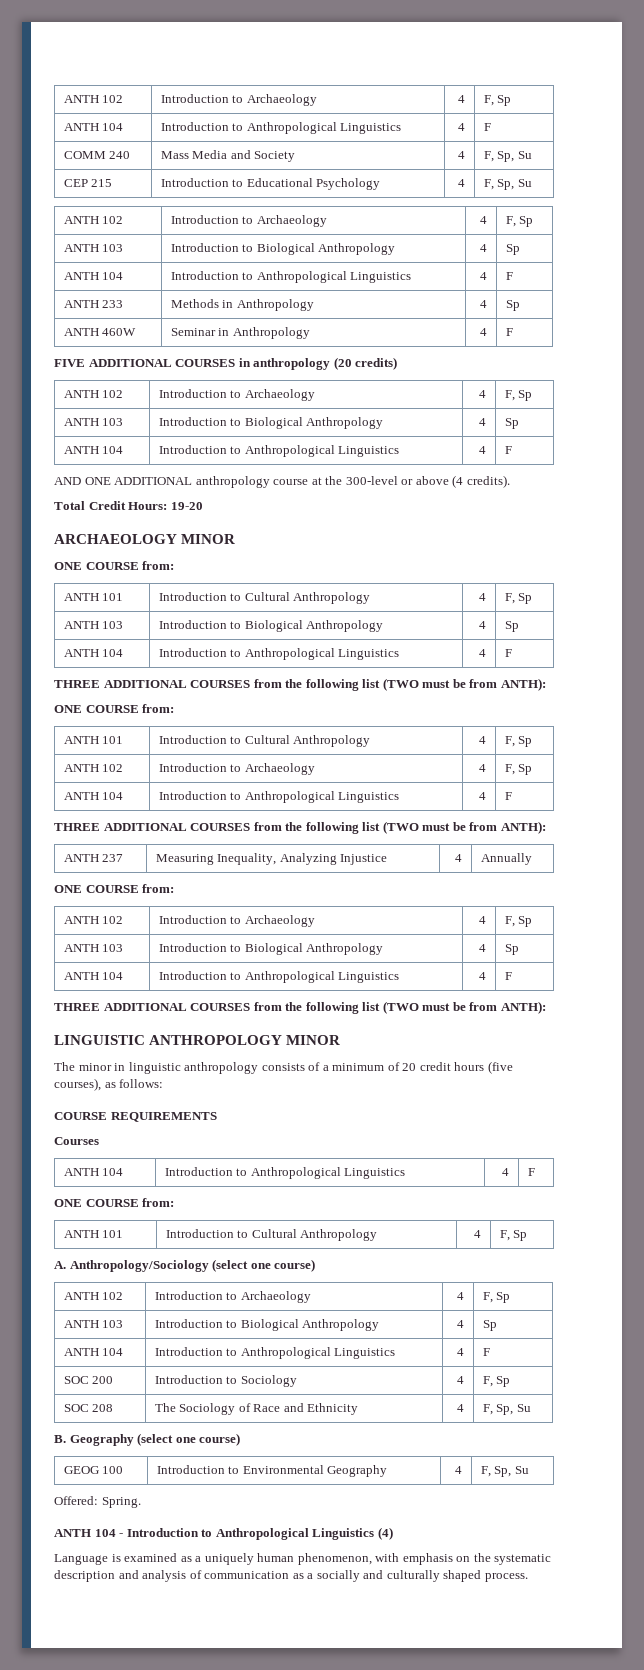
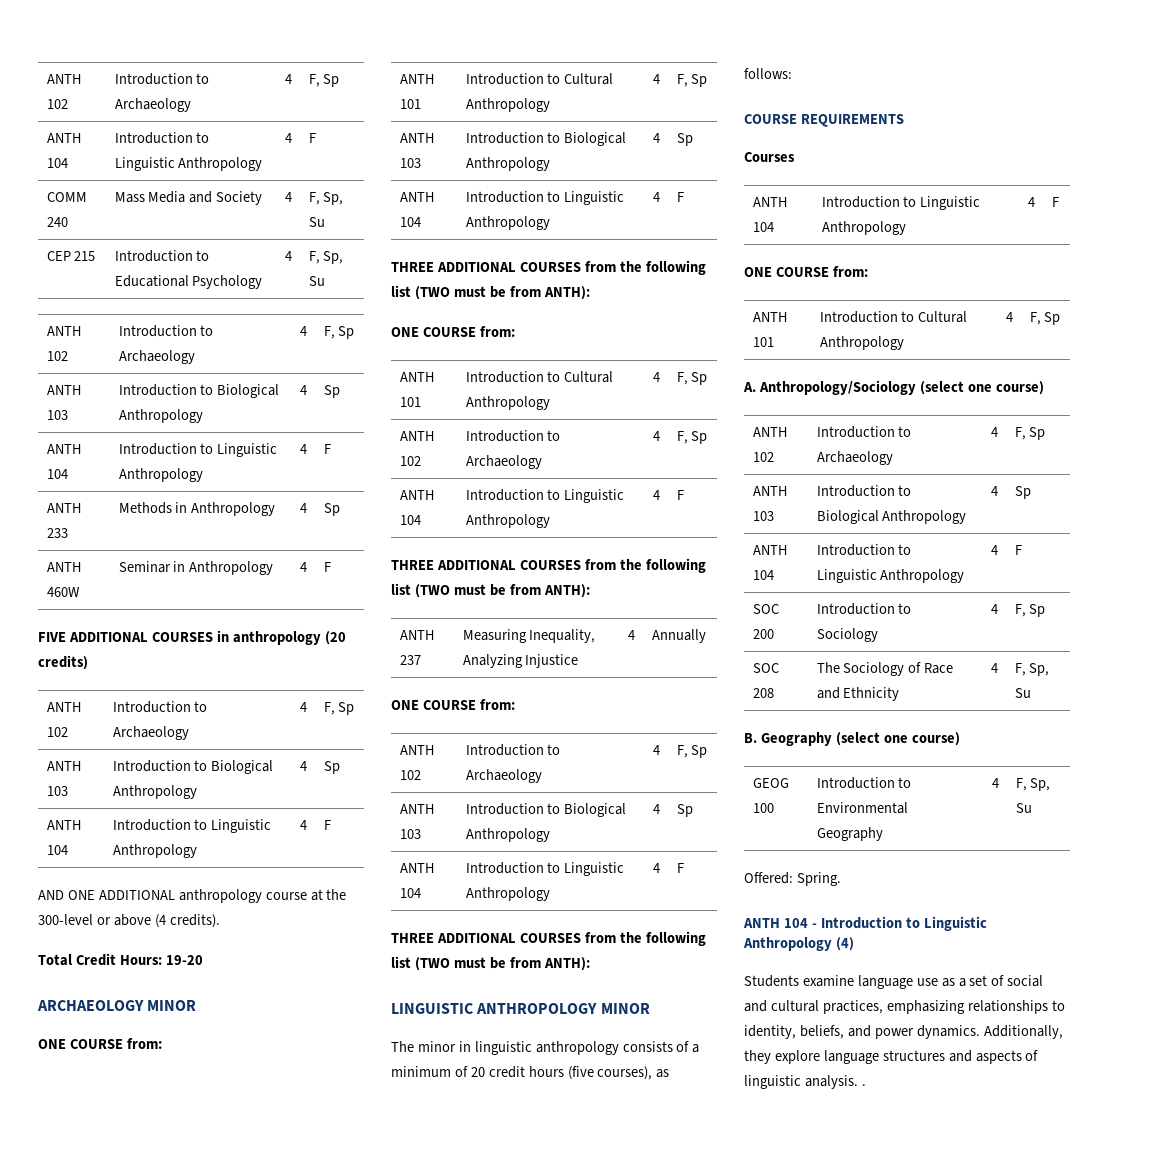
[246,122,402,134] Anthropological Linguistics -> [114,157,263,171] Linguistic Anthropology
[256,271,412,283] Anthropological Linguistics -> [217,443,278,457] [118,468,203,482] Linguistic Anthropology
[244,445,400,457] Anthropological Linguistics -> [211,819,272,833] [112,844,197,858] Linguistic Anthropology
[244,648,400,660] Anthropological Linguistics -> [564,191,625,205] [465,216,550,230] Linguistic Anthropology
[244,791,400,803] Anthropological Linguistics -> [564,489,625,503] [465,514,550,528] Linguistic Anthropology
[244,971,400,983] Anthropological Linguistics -> [564,862,625,876] [465,887,550,901] Linguistic Anthropology
[250,1167,406,1179] Anthropological Linguistics -> [920,196,981,210] [821,221,906,235] Linguistic Anthropology
[240,1347,396,1359] Anthropological Linguistics -> [816,569,965,583] Linguistic Anthropology
[215,1528,375,1540] Anthropological Linguistics -> [923,916,987,931] [743,937,832,951] Linguistic Anthropology
[54,1553,552,1565] [54,1570,528,1582] Language is examined as a uniquely human phenomenon, with emphasis on the systematic description and analysis of communication as a socially and culturally shaped process. -> [744,975,1044,989] [744,1000,1065,1014] [744,1025,1063,1039] [744,1050,1039,1064] [744,1075,866,1089] Students examine language use as a set of social and cultural practices, emphasizing relationships to identity, beliefs, and power dynamics. Additionally, they explore language structures and aspects of linguistic analysis. .

